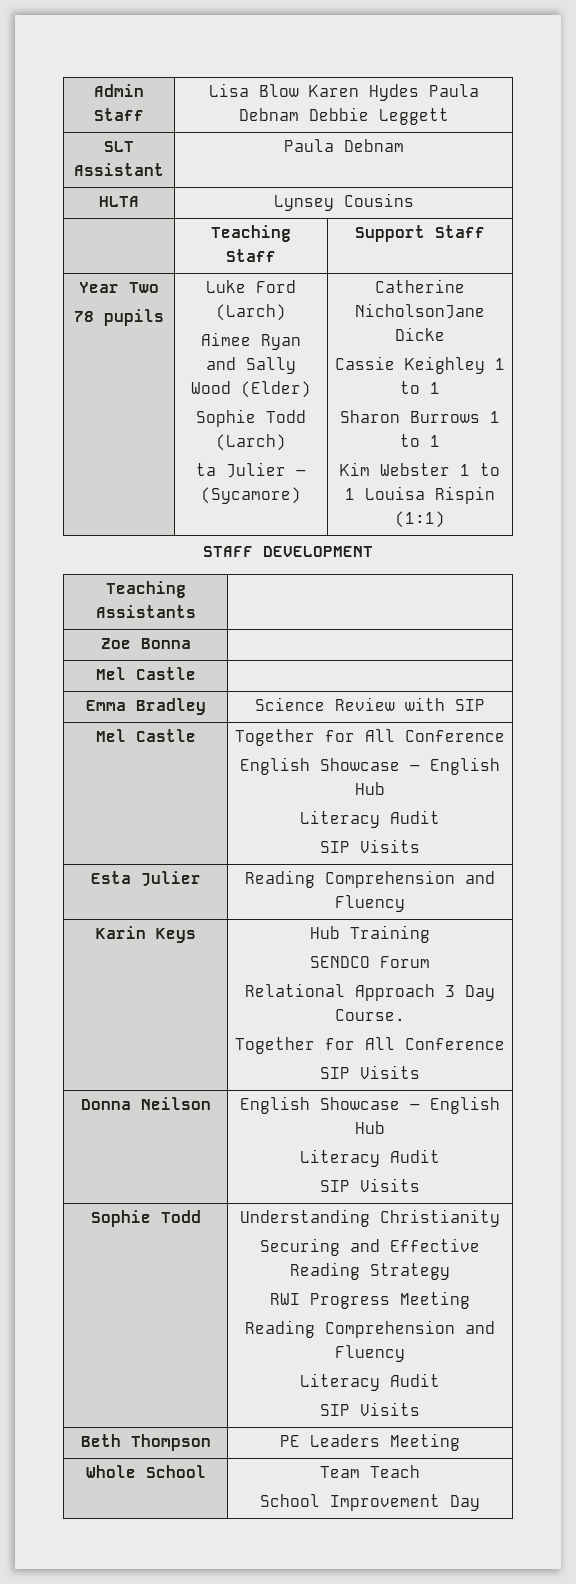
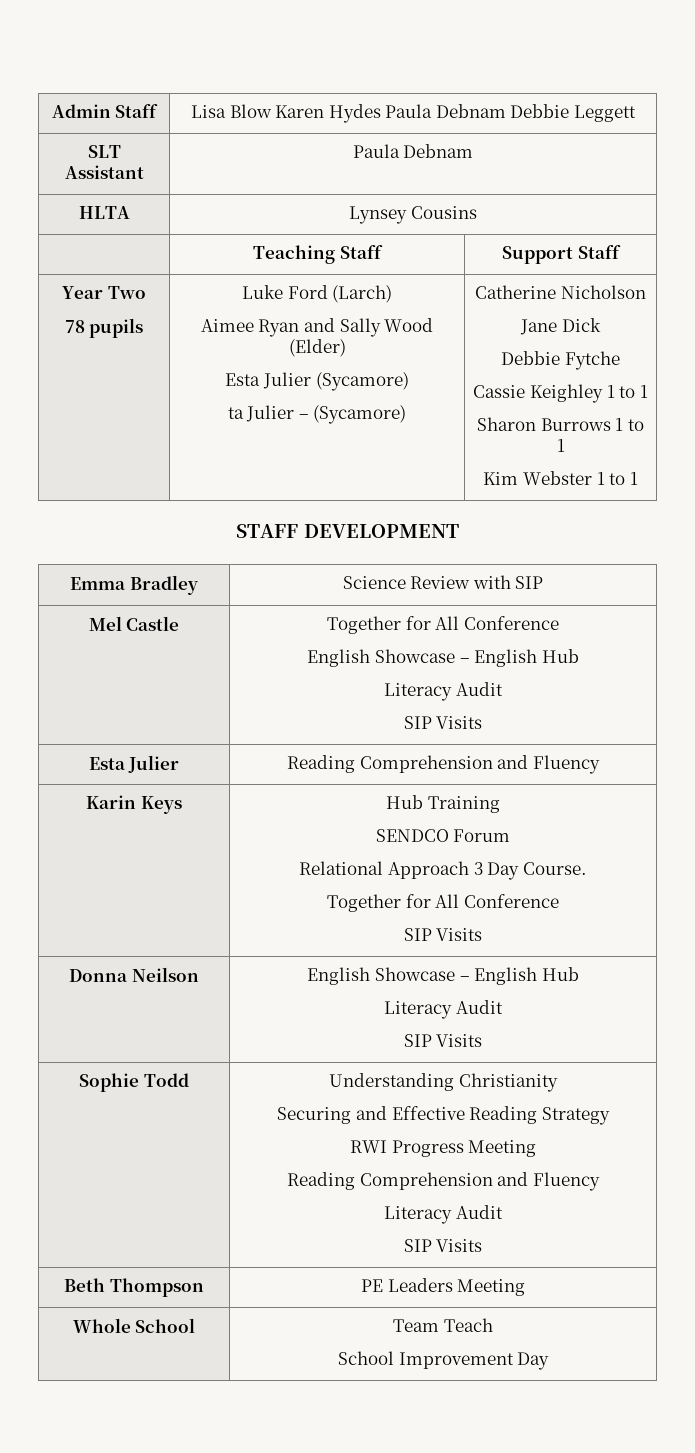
[196,409,306,427] [216,434,286,451] Sophie Todd (Larch) -> [225,372,409,391] Esta Julier (Sycamore)
[355,303,486,319] [395,327,446,341] NicholsonJane Dicke -> [560,285,646,299] [520,318,601,335] [501,351,620,370] Nicholson // Jane Dick // Debbie Fytche
[365,486,496,504] [395,511,446,528] Louisa Rispin (1:1) -> (638, 478) none
[105,581,186,598] [95,605,196,618] [100,638,191,649] [95,667,196,680] // Teaching Assistants | // Zoe Bonna | // Mel Castle | -> (459, 531) none

